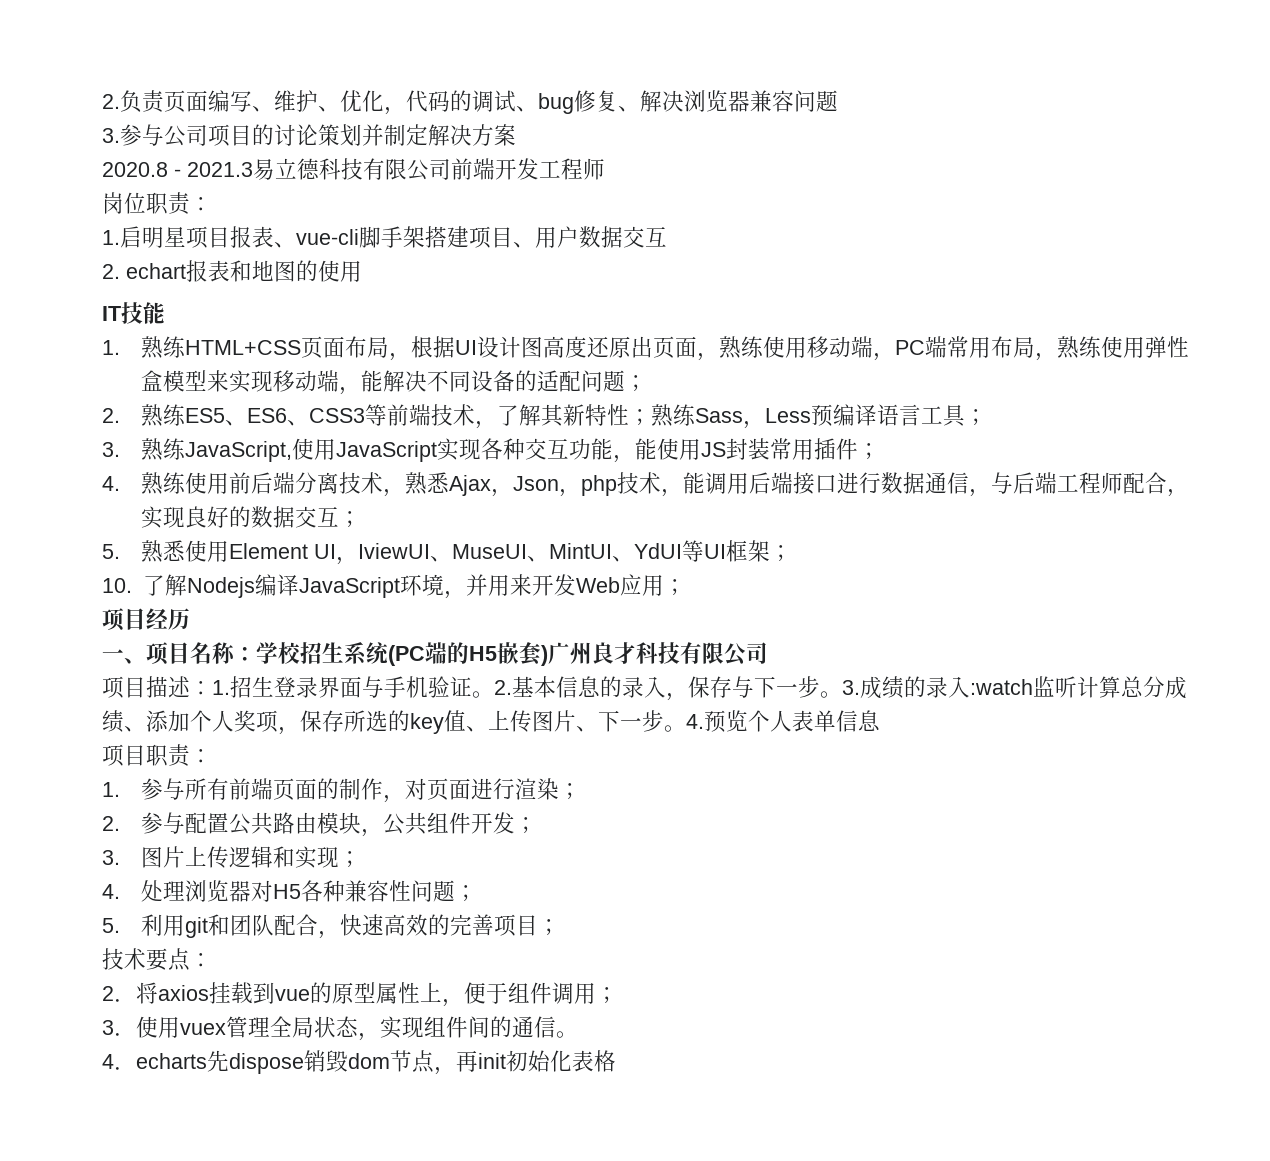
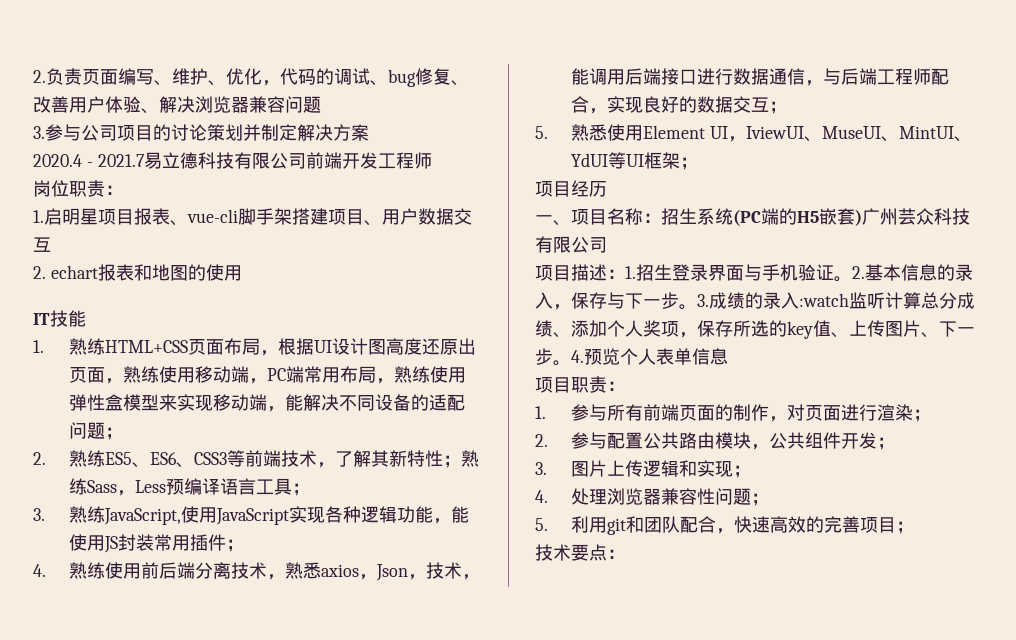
(640, 109) none -> [33,96,159,114] 改善用户体验、
[102,162,253,177] 2020.8 - 2021.3 -> [33,154,145,167] 2020.4 - 2021.7
[525,438,570,460] 交互 -> [360,506,397,523] 逻辑
[449,475,492,496] Ajax -> [320,564,359,577] axios
[581,475,618,496] php -> (426, 577) none
[102,574,686,599] // 10.了解Nodejs编译JavaScript环境，并用来开发Web应用； -> (698, 163) none
[256,642,301,664] 学校 -> (661, 218) none
[592,642,636,664] 良才 -> [898,208,934,225] 芸众
[251,880,346,902] 对H5各种 -> (661, 496) none
[102,982,618,1007] [102,1016,578,1041] [102,1050,616,1075] // 2．将axios挂载到vue的原型属性上，便于组件调用； // 3．使用vuex管理全局状态，实现组件间的通信。 // 4．echarts先dispose销毁dom节点，再init初始化表格 -> (625, 554) none

